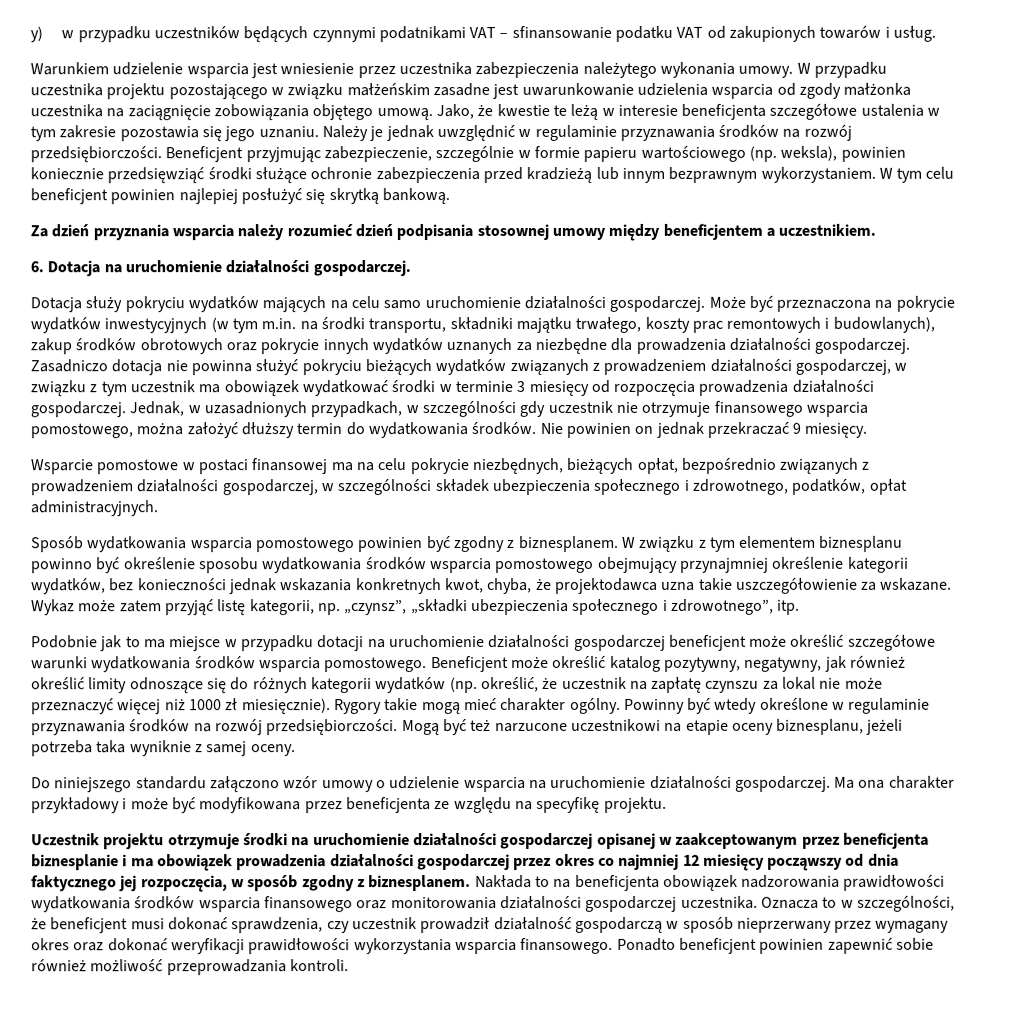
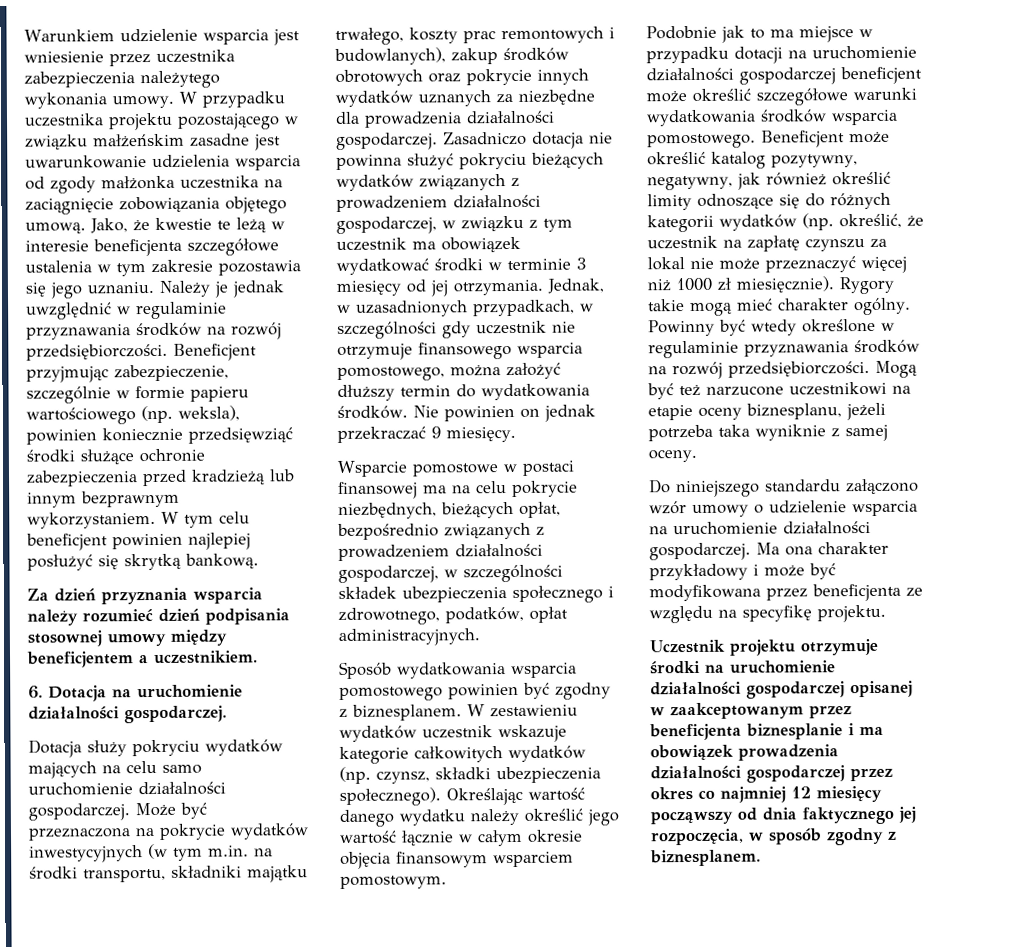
[30,25,937,43] y) w przypadku uczestników będących czynnymi podatnikami VAT – sfinansowanie podatku VAT od zakupionych towarów i usług. // -> (24, 35) none
[613,379,874,396] [30,401,126,418] rozpoczęcia prowadzenia działalności gospodarczej. -> [430,279,544,297] jej otrzymania.
[639,535,904,552] [31,556,909,574] [31,577,953,595] [31,598,801,616] związku z tym elementem biznesplanu powinno być określenie sposobu wydatkowania środków wsparcia pomostowego obejmujący przynajmniej określenie kategorii wydatków, bez konieczności jednak wskazania konkretnych kwot, chyba, że projektodawca uzna takie uszczegółowienie za wskazane. Wykaz może zatem przyjąć listę kategorii, np. „czynsz”, „składki ubezpieczenia społecznego i zdrowotnego”, itp. -> [490,704,578,718] [339,724,567,743] [339,745,586,764] [339,766,601,784] [339,787,585,806] [339,808,619,827] [339,829,583,847] [340,851,574,869] [340,875,447,889] zestawieniu wydatków uczestnik wskazuje kategorie całkowitych wydatków (np. czynsz, składki ubezpieczenia społecznego). Określając wartość danego wydatku należy określić jego wartość łącznie w całym okresie objęcia finansowym wsparciem pomostowym.
[474,874,946,891] [31,895,955,913] [31,916,950,934] [31,937,934,955] [31,959,349,976] Nakłada to na beneficjenta obowiązek nadzorowania prawidłowości wydatkowania środków wsparcia finansowego oraz monitorowania działalności gospodarczej uczestnika. Oznacza to w szczególności, że beneficjent musi dokonać sprawdzenia, czy uczestnik prowadził działalność gospodarczą w sposób nieprzerwany przez wymagany okres oraz dokonać weryfikacji prawidłowości wykorzystania wsparcia finansowego. Ponadto beneficjent powinien zapewnić sobie również możliwość przeprowadzania kontroli. -> (761, 858) none

